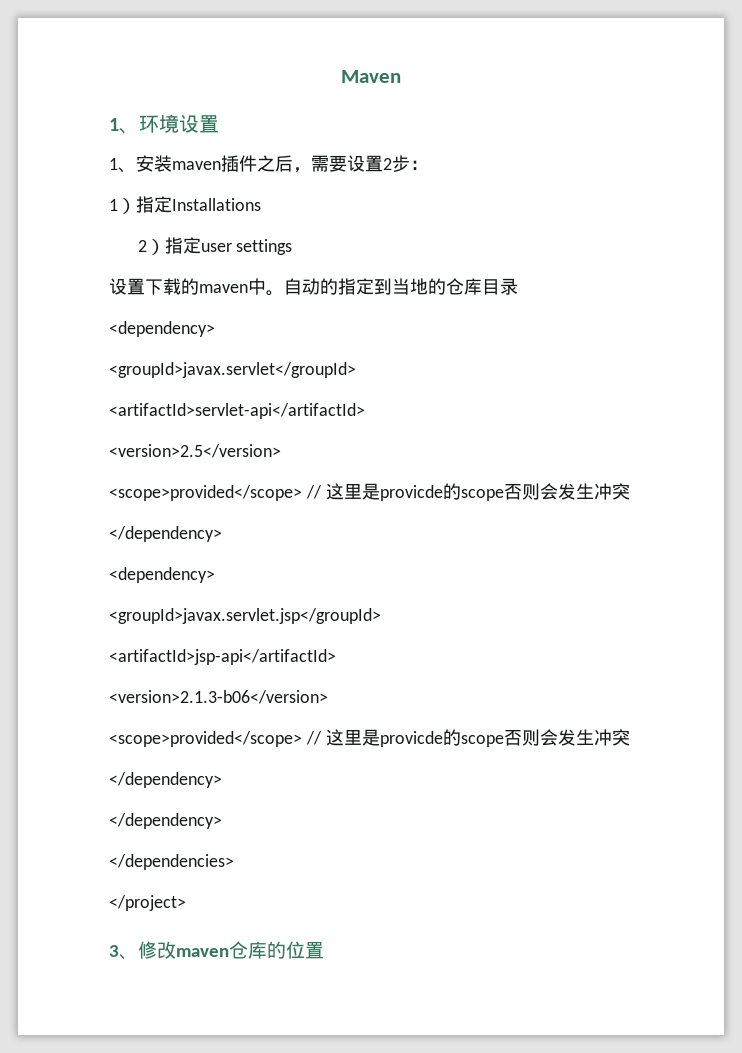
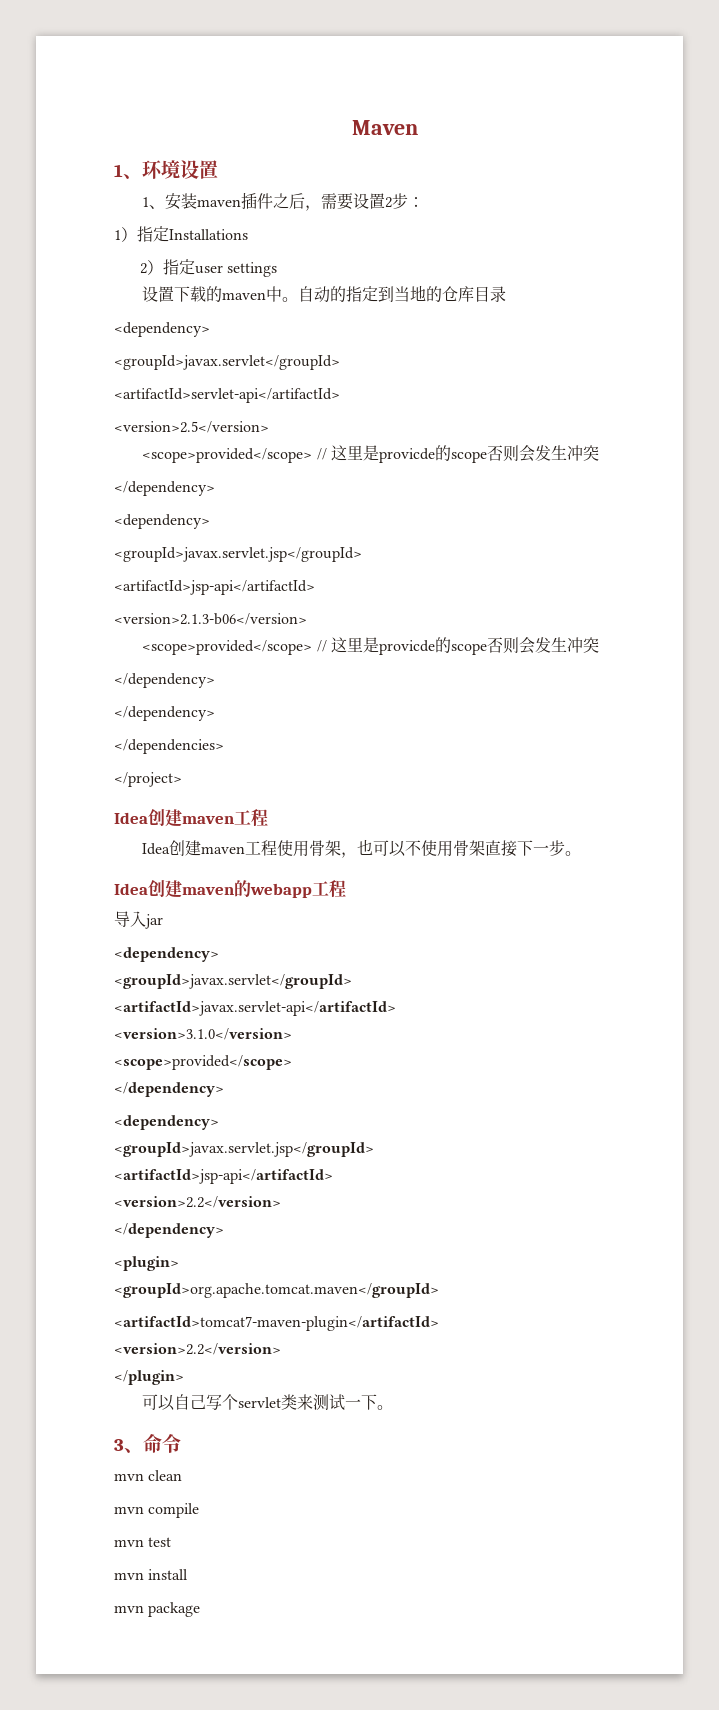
[109,941,324,960] 3、修改maven仓库的位置 -> [114,809,268,827] [142,839,582,858] [114,880,346,898] [114,911,163,929] [114,947,219,962] [114,974,352,989] [114,1001,396,1016] [114,1028,292,1040] [114,1055,292,1070] [114,1082,224,1097] [114,1115,219,1130] [114,1142,374,1157] [114,1169,333,1184] [114,1196,281,1208] [114,1223,224,1238] [114,1256,179,1271] [114,1283,439,1298] [114,1316,439,1331] [114,1343,281,1355] [114,1370,184,1385] [142,1394,394,1411] [114,1434,181,1453] [114,1470,183,1481] [114,1503,200,1518] [114,1537,172,1547] [114,1569,189,1580] [114,1602,201,1617] Idea创建maven工程 // Idea创建maven工程使用骨架，也可以不使用骨架直接下一步。 // Idea创建maven的webapp工程 // 导入jar // <dependency> // <groupId>javax.servlet</groupId> // <artifactId>javax.servlet-api</artifactId> // <version>3.1.0</version> // <scope>provided</scope> // </dependency> // <dependency> // <groupId>javax.servlet.jsp</groupId> // <artifactId>jsp-api</artifactId> // <version>2.2</version> // </dependency> // <plugin> // <groupId>org.apache.tomcat.maven</groupId> // <artifactId>tomcat7-maven-plugin</artifactId> // <version>2.2</version> // </plugin> // 可以自己写个servlet类来测试一下。 // 3、命令 // mvn clean // mvn compile // mvn test // mvn install // mvn package

